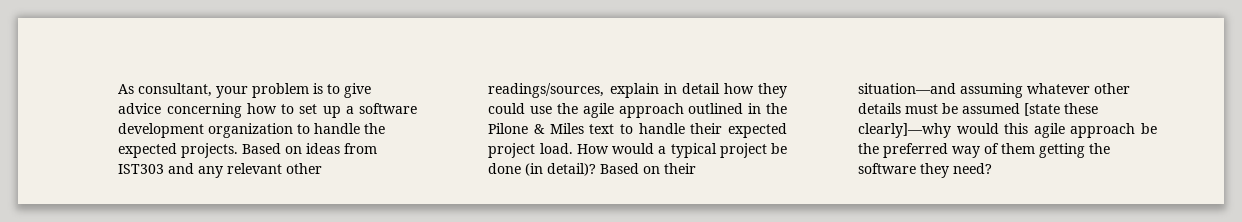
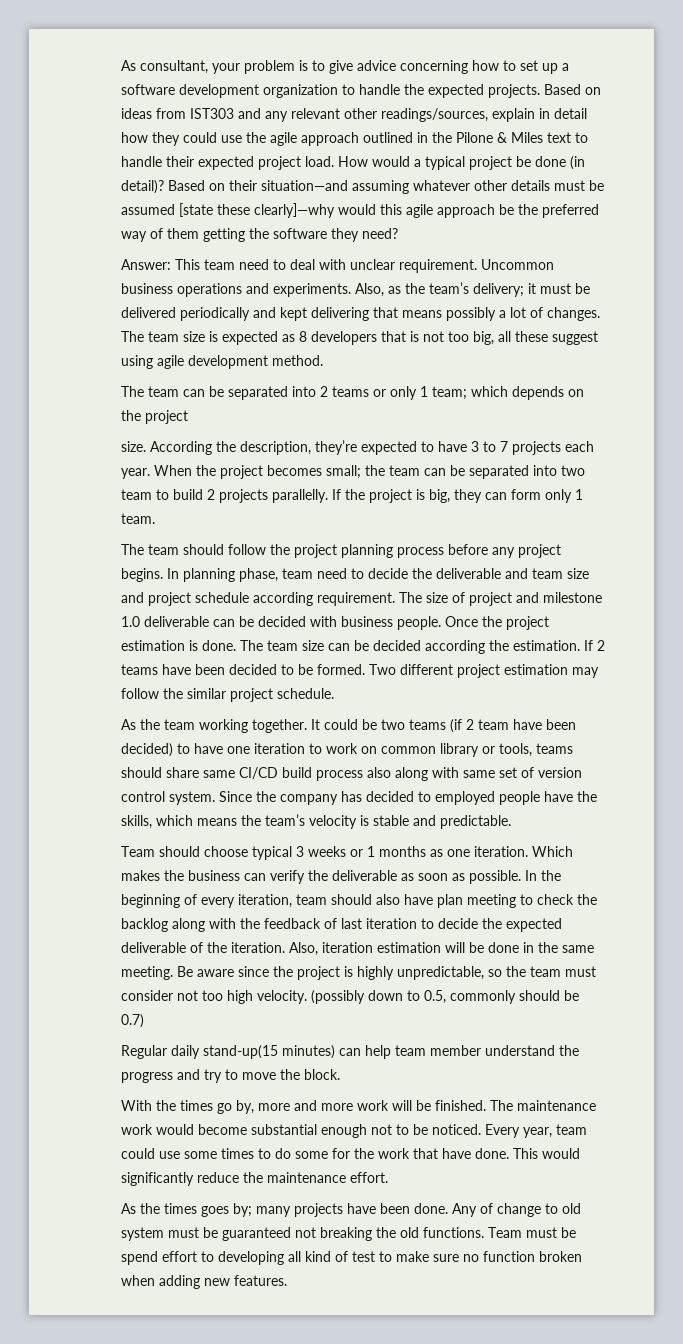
(993, 168) none -> [121,259,555,273] [121,282,591,297] [121,307,601,321] [121,331,599,345] [121,355,324,369] [121,386,585,400] [121,410,189,424] [121,440,595,455] [121,465,586,479] [121,489,584,503] [121,513,156,524] [121,544,562,558] [121,568,590,582] [121,592,603,606] [121,616,550,630] [121,640,606,654] [121,664,600,678] [121,688,335,702] [121,719,577,733] [121,743,574,757] [121,767,583,781] [121,791,598,805] [121,814,512,829] [121,846,574,860] [121,870,562,884] [121,894,598,908] [121,918,563,932] [121,942,595,956] [121,966,597,980] [121,990,580,1004] [121,1014,145,1028] [121,1045,580,1059] [121,1069,341,1083] [121,1100,597,1114] [121,1124,588,1138] [121,1148,581,1159] [121,1172,389,1186] [121,1203,582,1217] [121,1227,577,1241] [121,1251,583,1265] [121,1275,288,1289] // Answer: This team need to deal with unclear requirement. Uncommon business operations and experiments. Also, as the team’s delivery; it must be delivered periodically and kept delivering that means possibly a lot of changes. The team size is expected as 8 developers that is not too big, all these suggest using agile development method. // The team can be separated into 2 teams or only 1 team; which depends on the project // size. According the description, they’re expected to have 3 to 7 projects each year. When the project becomes small; the team can be separated into two team to build 2 projects parallelly. If the project is big, they can form only 1 team. // The team should follow the project planning process before any project begins. In planning phase, team need to decide the deliverable and team size and project schedule according requirement. The size of project and milestone 1.0 deliverable can be decided with business people. Once the project estimation is done. The team size can be decided according the estimation. If 2 teams have been decided to be formed. Two different project estimation may follow the similar project schedule. // As the team working together. It could be two teams (if 2 team have been decided) to have one iteration to work on common library or tools, teams should share same CI/CD build process also along with same set of version control system. Since the company has decided to employed people have the skills, which means the team’s velocity is stable and predictable. // Team should choose typical 3 weeks or 1 months as one iteration. Which makes the business can verify the deliverable as soon as possible. In the beginning of every iteration, team should also have plan meeting to check the backlog along with the feedback of last iteration to decide the expected deliverable of the iteration. Also, iteration estimation will be done in the same meeting. Be aware since the project is highly unpredictable, so the team must consider not too high velocity. (possibly down to 0.5, commonly should be 0.7) // Regular daily stand-up(15 minutes) can help team member understand the progress and try to move the block. // With the times go by, more and more work will be finished. The maintenance work would become substantial enough not to be noticed. Every year, team could use some times to do some for the work that have done. This would significantly reduce the maintenance effort. // As the times goes by; many projects have been done. Any of change to old system must be guaranteed not breaking the old functions. Team must be spend effort to developing all kind of test to make sure no function broken when adding new features.

